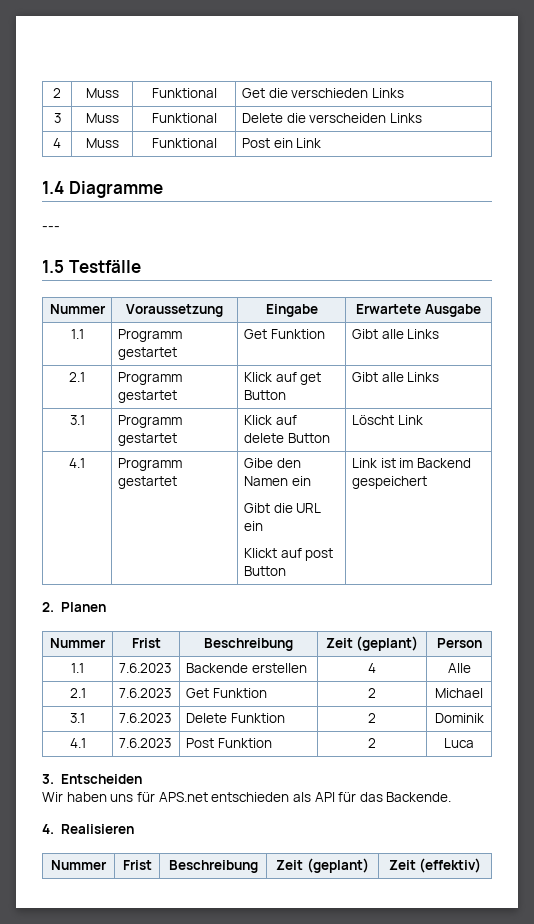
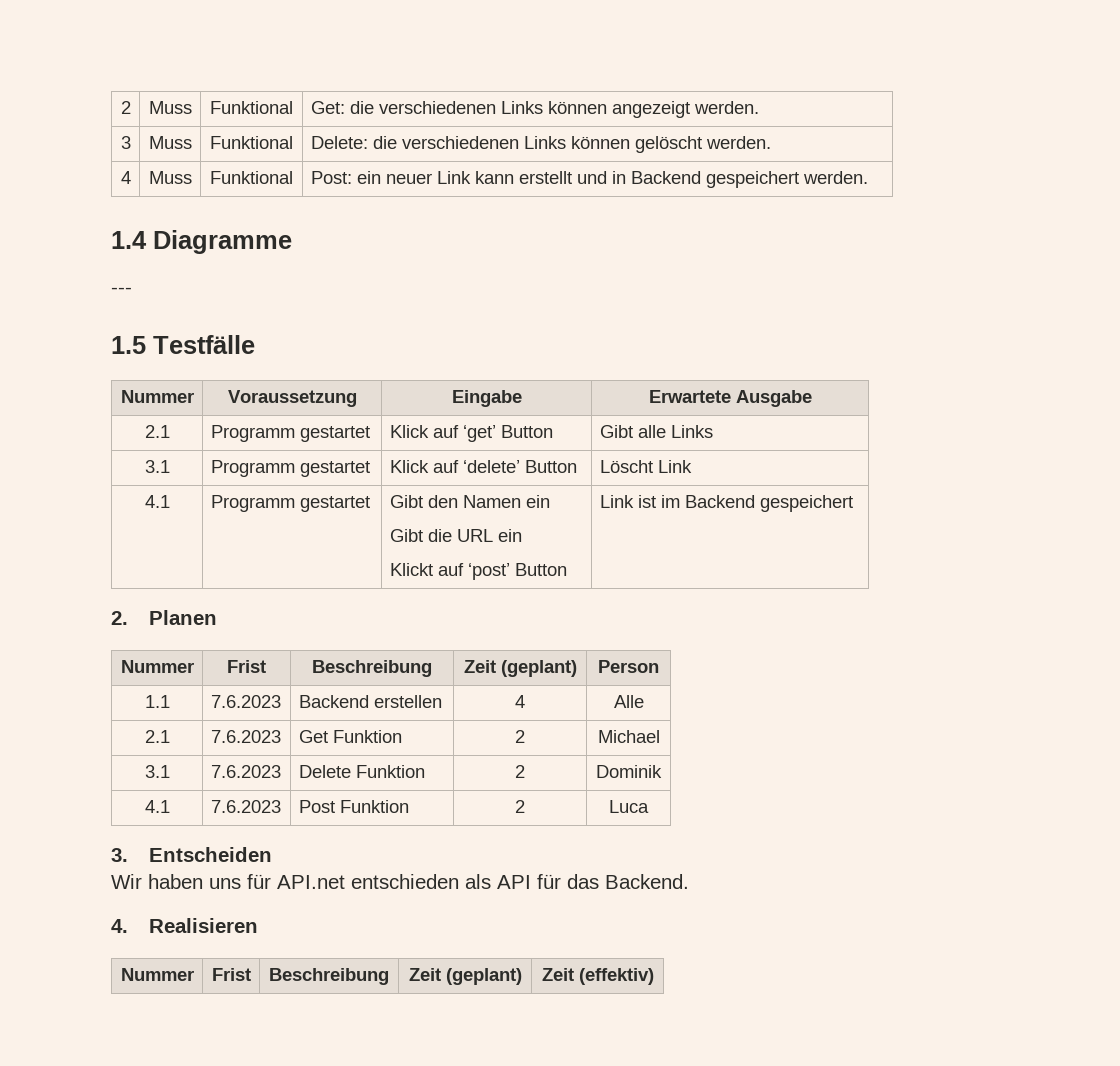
[241,88,404,98] [53,113,61,123] [85,113,119,123] [151,113,217,123] [241,113,422,123] [53,138,61,148] [85,138,119,148] [151,138,217,148] [241,138,322,148] Get die verschieden Links // 3 | Muss | Funktional | Delete die verscheiden Links // 4 | Muss | Funktional | Post ein Link -> [310,101,759,118] [120,136,131,149] [148,136,192,149] [210,136,293,149] [310,136,771,153] [120,171,131,184] [148,171,192,184] [210,171,293,184] [310,171,868,188] Get: die verschiedenen Links können angezeigt werden. // 3 | Muss | Funktional | Delete: die verschiedenen Links können gelöscht werden. // 4 | Muss | Funktional | Post: ein neuer Link kann erstellt und in Backend gespeichert werden.
[70,329,84,339] [117,329,182,342] [117,347,177,360] [243,329,325,339] [351,329,440,339] // 1.1 | Programm gestartet | Get Funktion | Gibt alle Links -> (812, 398) none
[300,372,322,385] get -> [462,425,496,442] ‘get’
[243,433,284,443] delete -> [462,460,520,473] ‘delete’
[243,458,273,468] Gibe -> [389,495,423,508] Gibt
[305,548,334,561] post -> [467,563,510,580] ‘post’
[185,663,248,673] Backende -> [298,695,369,708] Backend
[158,792,208,802] APS.net -> [277,875,345,889] API.net
[386,792,452,802] Backende. -> [605,874,689,889] Backend.

